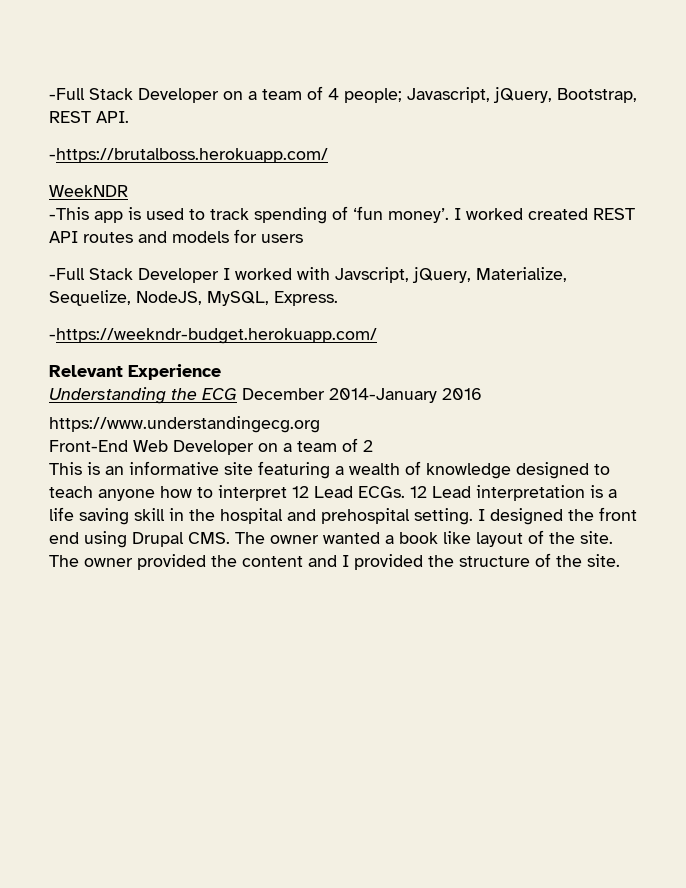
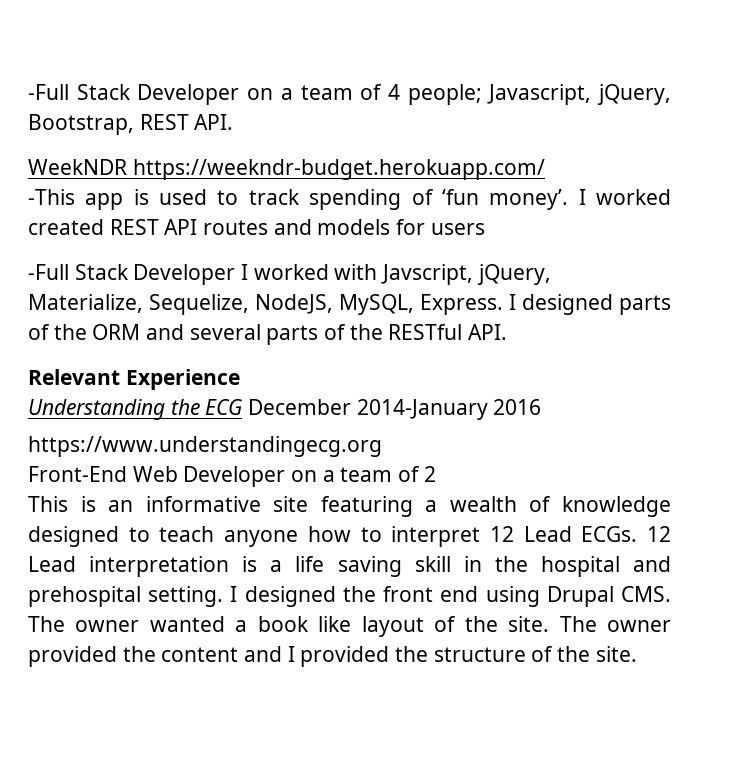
[49,148,328,163] // -https://brutalboss.herokuapp.com/ -> (234, 122) none
(128, 191) none -> [132,159,545,180] https://weekndr-budget.herokuapp.com/
[49,328,377,344] // -https://weekndr-budget.herokuapp.com/ -> [509,294,671,315] [28,324,508,345] I designed parts of the ORM and several parts of the RESTful API.

